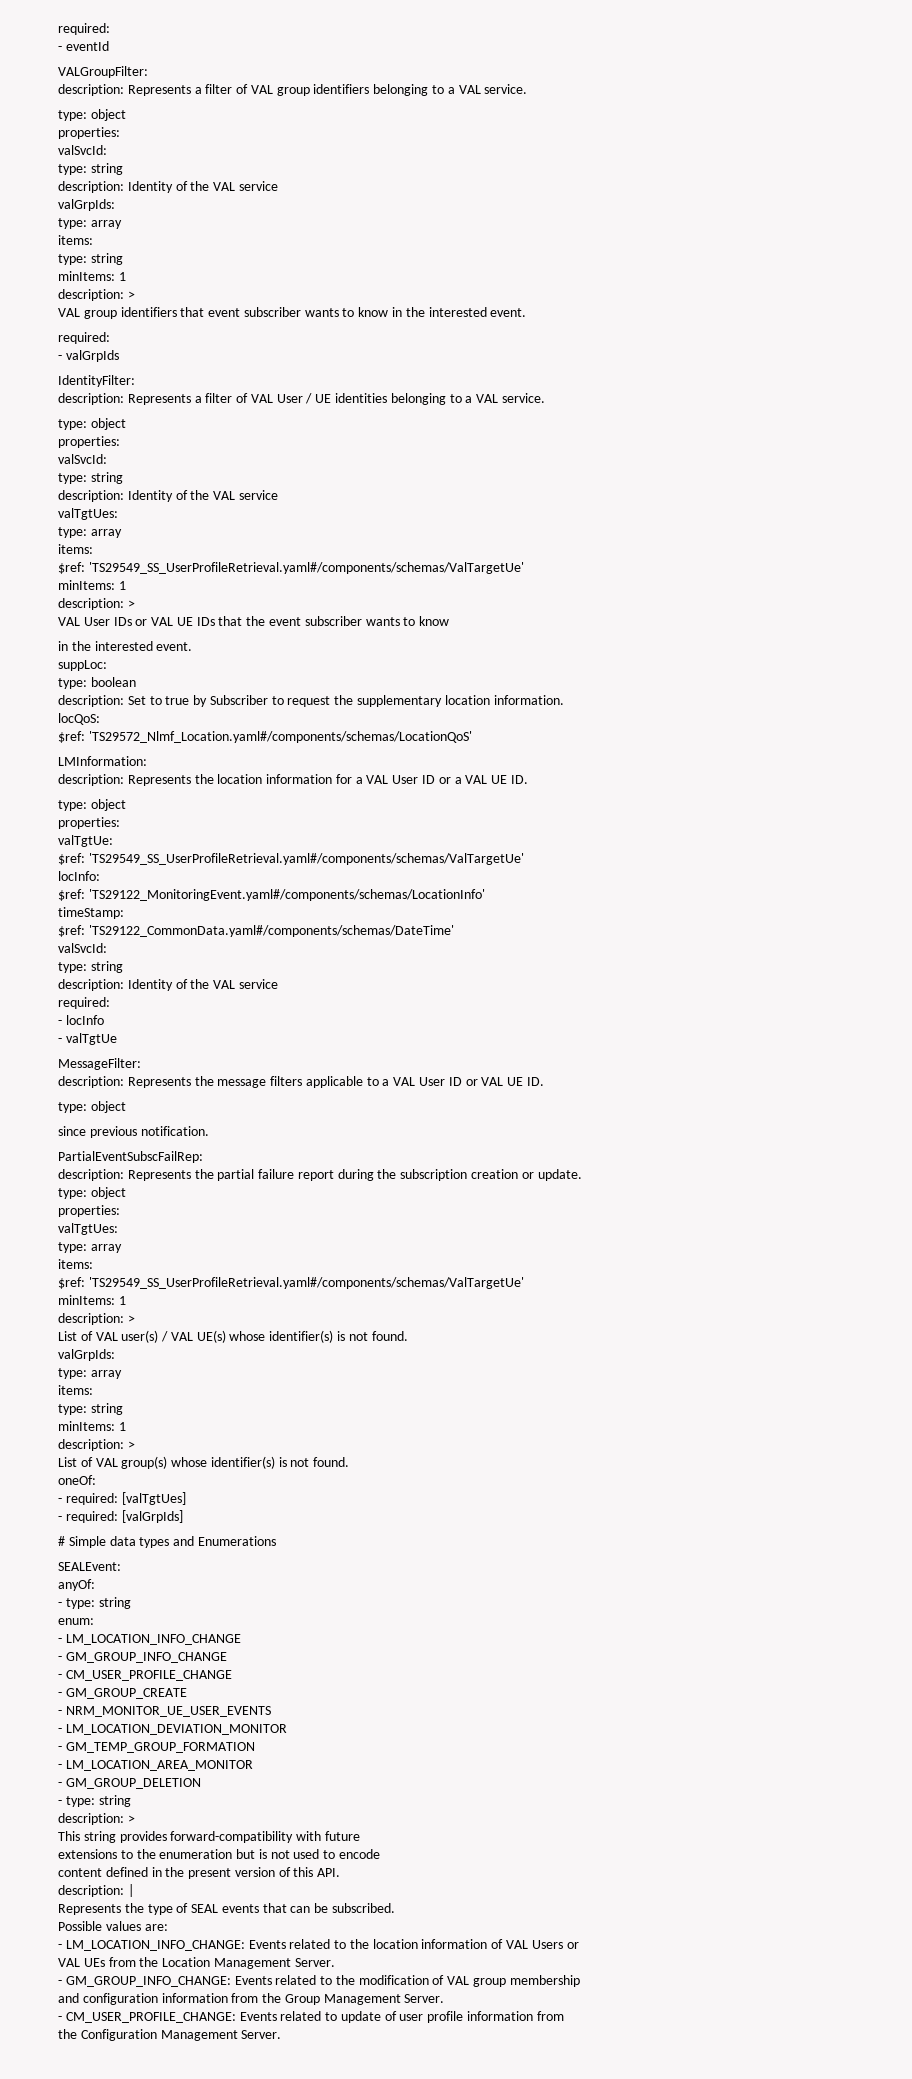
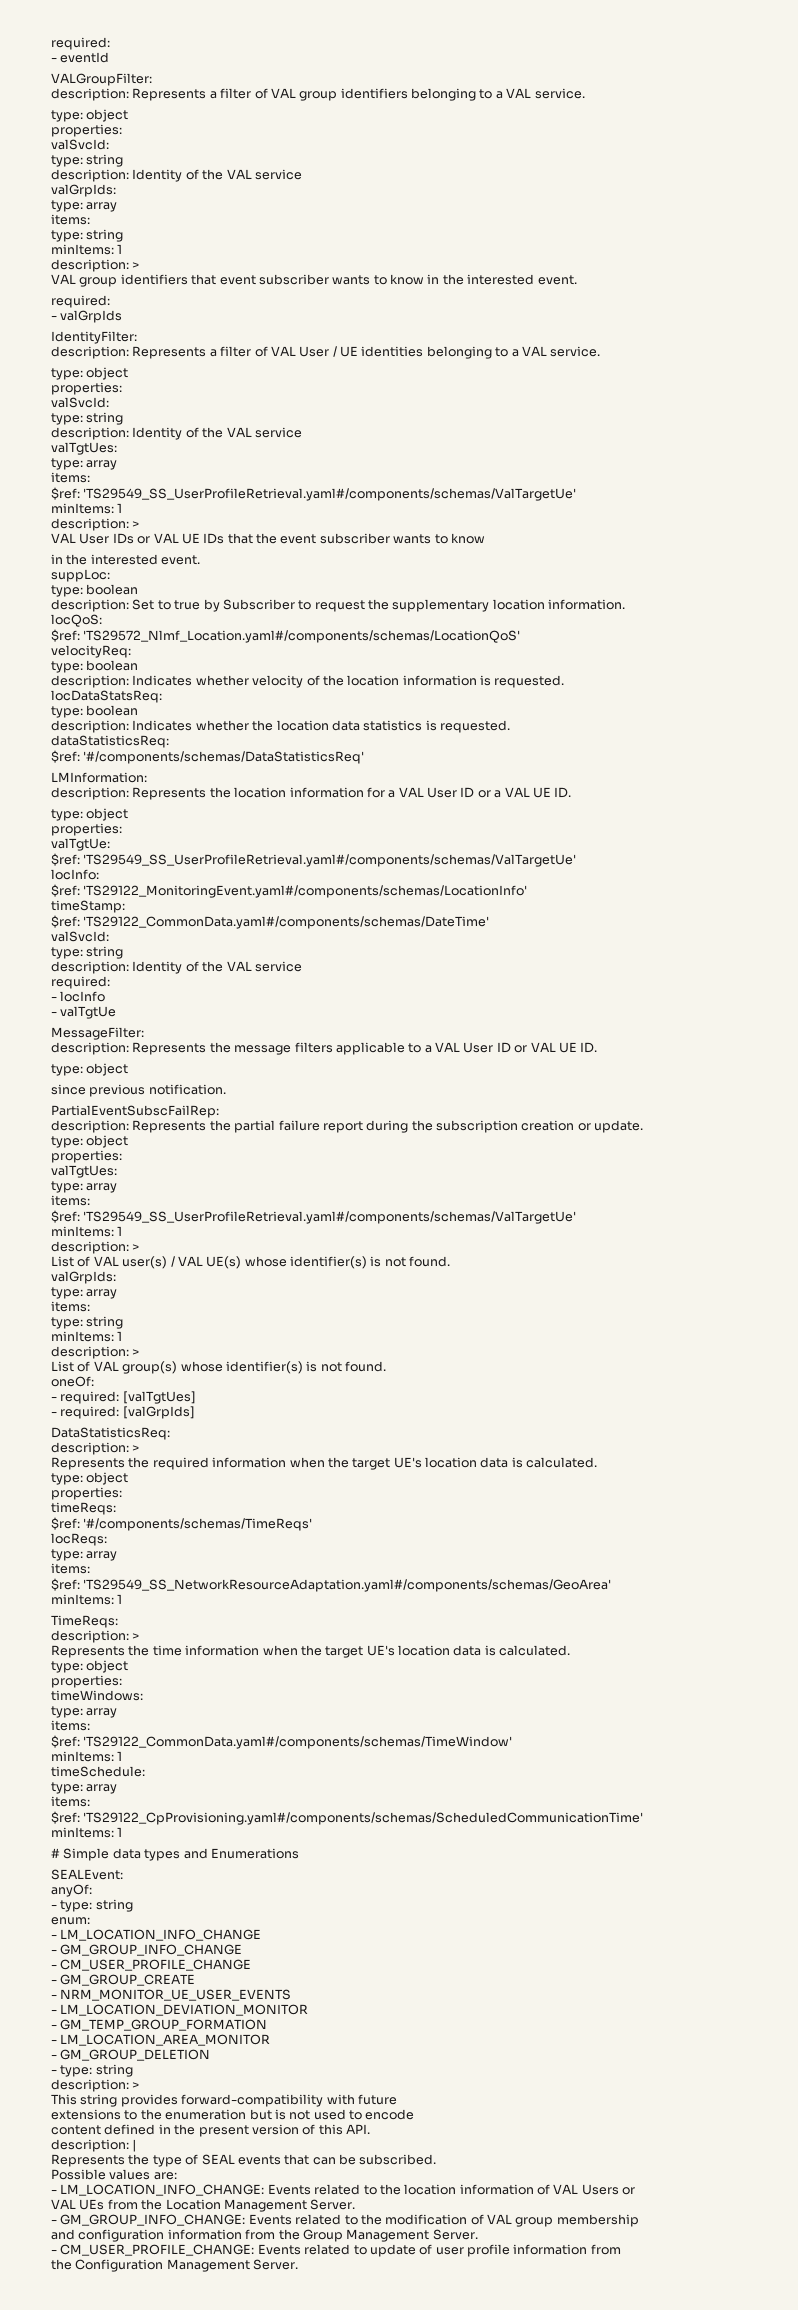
(472, 737) none -> [51,645,131,658] [51,660,139,673] [51,675,565,688] [51,690,162,703] [51,705,139,718] [51,720,510,733] [51,735,169,748] [51,750,365,764] // velocityReq: // type: boolean // description: Indicates whether velocity of the location information is requested. // locDataStatsReq: // type: boolean // description: Indicates whether the location data statistics is requested. // dataStatisticsReq: // $ref: '#/components/schemas/DataStatisticsReq'
(183, 1516) none -> [51,1427,170,1440] [51,1442,140,1455] [51,1457,598,1470] [51,1472,129,1485] [51,1487,122,1500] [51,1502,116,1515] [51,1517,313,1531] [51,1533,107,1546] [51,1549,118,1561] [51,1563,90,1574] [51,1578,612,1592] [51,1594,123,1605] [51,1615,118,1628] [51,1630,140,1643] [51,1645,571,1658] [51,1660,129,1673] [51,1675,122,1688] [51,1690,143,1701] [51,1706,118,1718] [51,1720,90,1731] [51,1735,513,1749] [51,1751,123,1762] [51,1766,145,1777] [51,1782,118,1794] [51,1796,90,1807] [51,1811,644,1825] [51,1827,123,1838] // DataStatisticsReq: // description: > // Represents the required information when the target UE's location data is calculated. // type: object // properties: // timeReqs: // $ref: '#/components/schemas/TimeReqs' // locReqs: // type: array // items: // $ref: 'TS29549_SS_NetworkResourceAdaptation.yaml#/components/schemas/GeoArea' // minItems: 1 // TimeReqs: // description: > // Represents the time information when the target UE's location data is calculated. // type: object // properties: // timeWindows: // type: array // items: // $ref: 'TS29122_CommonData.yaml#/components/schemas/TimeWindow' // minItems: 1 // timeSchedule: // type: array // items: // $ref: 'TS29122_CpProvisioning.yaml#/components/schemas/ScheduledCommunicationTime' // minItems: 1

